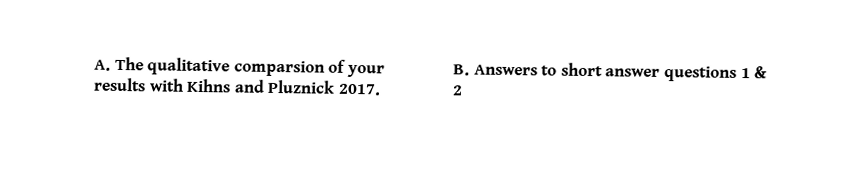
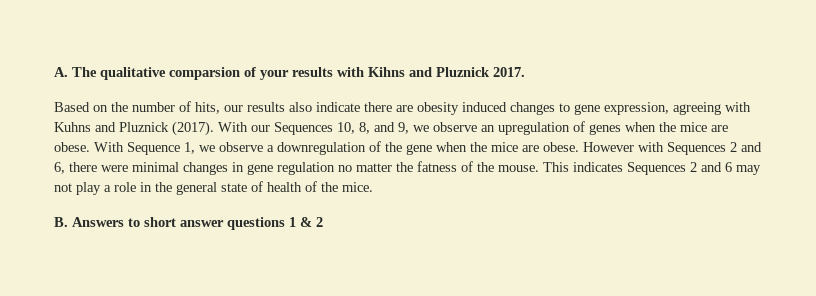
(381, 89) none -> [54,101,751,115] [54,121,728,136] [54,141,762,155] [54,161,761,175] [54,181,373,195] // Based on the number of hits, our results also indicate there are obesity induced changes to gene expression, agreeing with Kuhns and Pluznick (2017). With our Sequences 10, 8, and 9, we observe an upregulation of genes when the mice are obese. With Sequence 1, we observe a downregulation of the gene when the mice are obese. However with Sequences 2 and 6, there were minimal changes in gene regulation no matter the fatness of the mouse. This indicates Sequences 2 and 6 may not play a role in the general state of health of the mice.

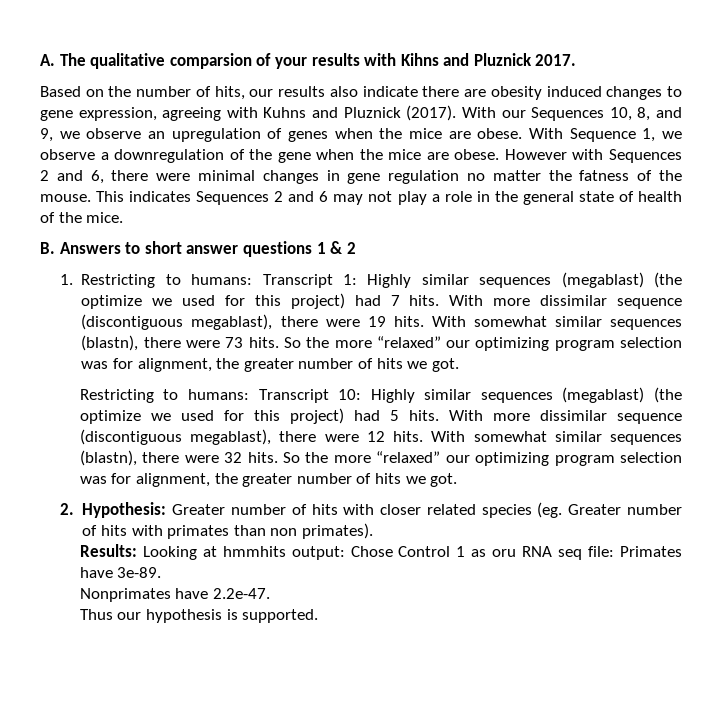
(323, 222) none -> [59,272,682,288] [81,293,682,309] [81,314,682,330] [81,335,682,351] [81,358,459,372] [79,387,682,403] [79,408,683,424] [79,429,683,445] [79,450,682,466] [79,473,458,487] [59,502,682,518] [82,523,373,539] [79,544,682,560] [79,567,162,578] [79,588,271,602] [79,609,319,623] // 1. Restricting to humans: Transcript 1: Highly similar sequences (megablast) (the optimize we used for this project) had 7 hits. With more dissimilar sequence (discontiguous megablast), there were 19 hits. With somewhat similar sequences (blastn), there were 73 hits. So the more “relaxed” our optimizing program selection was for alignment, the greater number of hits we got. // Restricting to humans: Transcript 10: Highly similar sequences (megablast) (the optimize we used for this project) had 5 hits. With more dissimilar sequence (discontiguous megablast), there were 12 hits. With somewhat similar sequences (blastn), there were 32 hits. So the more “relaxed” our optimizing program selection was for alignment, the greater number of hits we got. // 2. Hypothesis: Greater number of hits with closer related species (eg. Greater number of hits with primates than non primates). // Results: Looking at hmmhits output: Chose Control 1 as oru RNA seq file: Primates have 3e-89. // Nonprimates have 2.2e-47. // Thus our hypothesis is supported.

